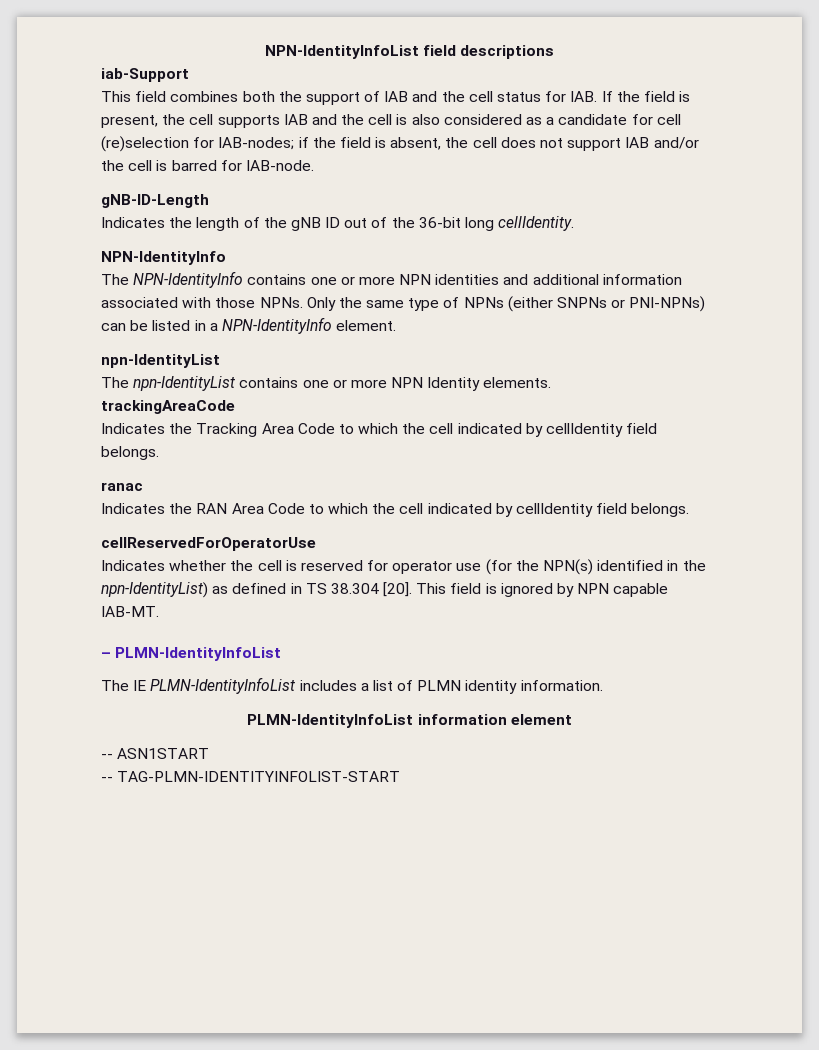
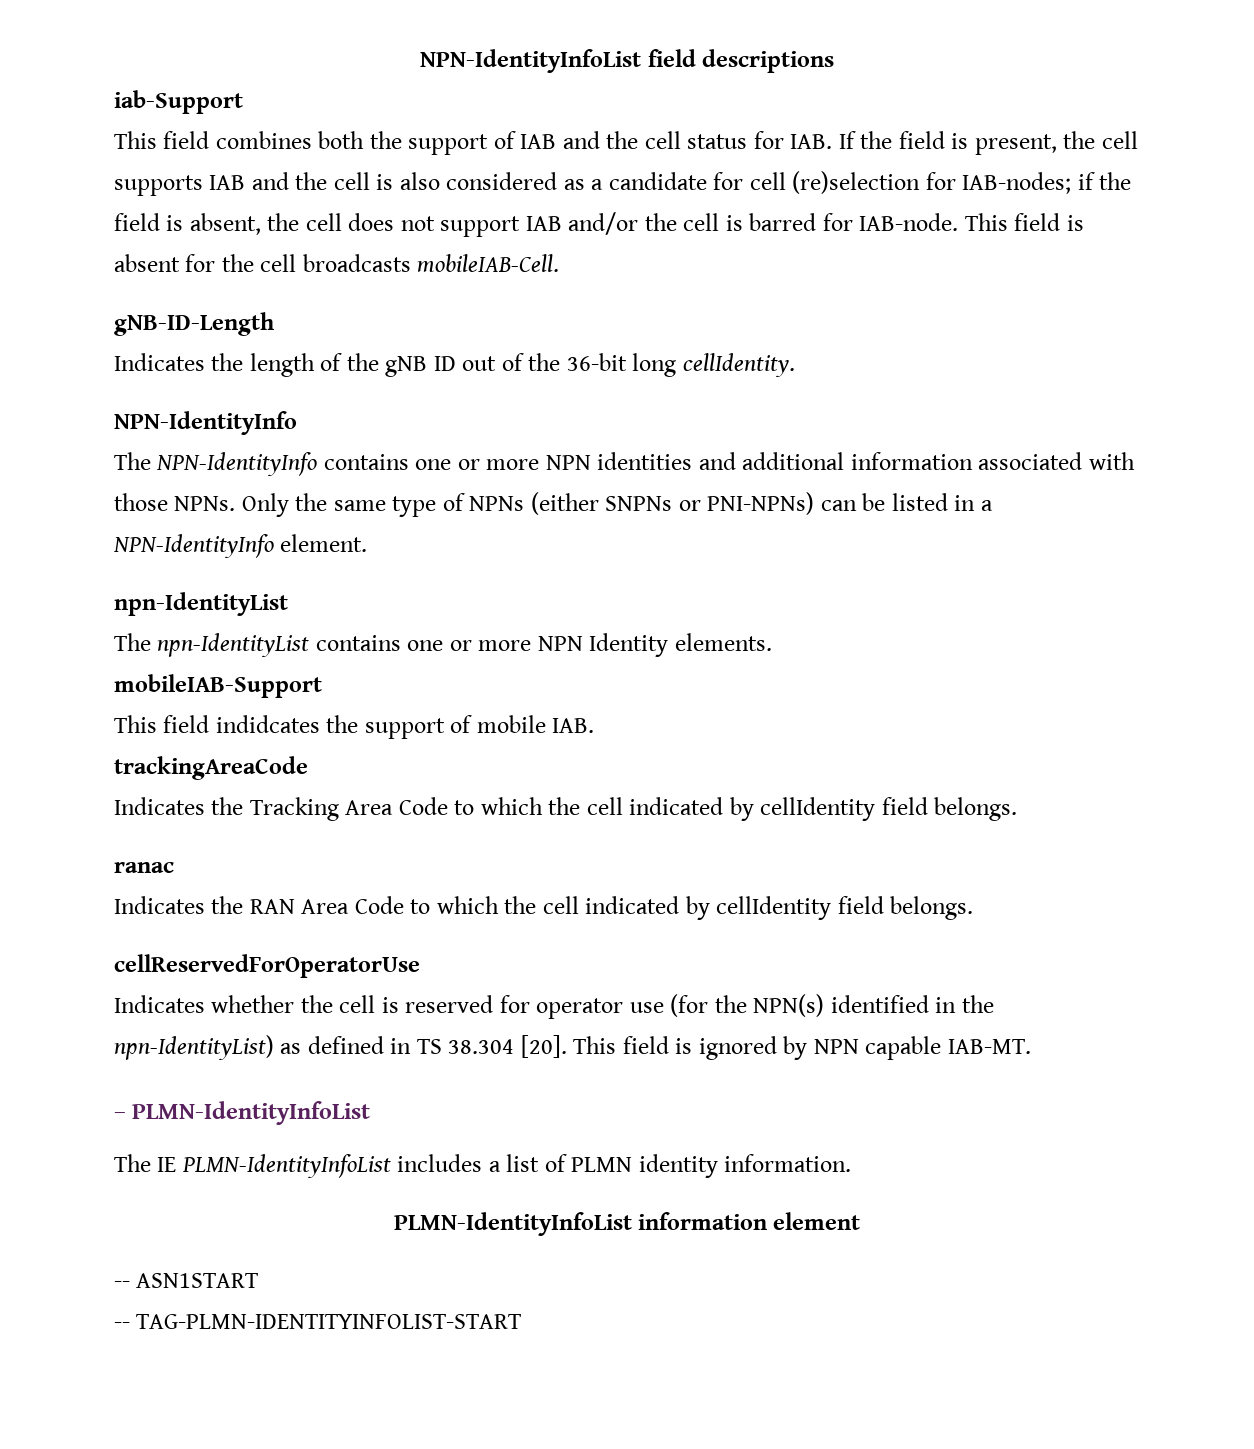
(314, 165) none -> [964,213,1084,231] [114,254,560,272] This field is absent for the cell broadcasts mobileIAB-Cell.
(552, 382) none -> [114,674,322,698] [114,715,595,739] // mobileIAB-Support // This field indidcates the support of mobile IAB.

